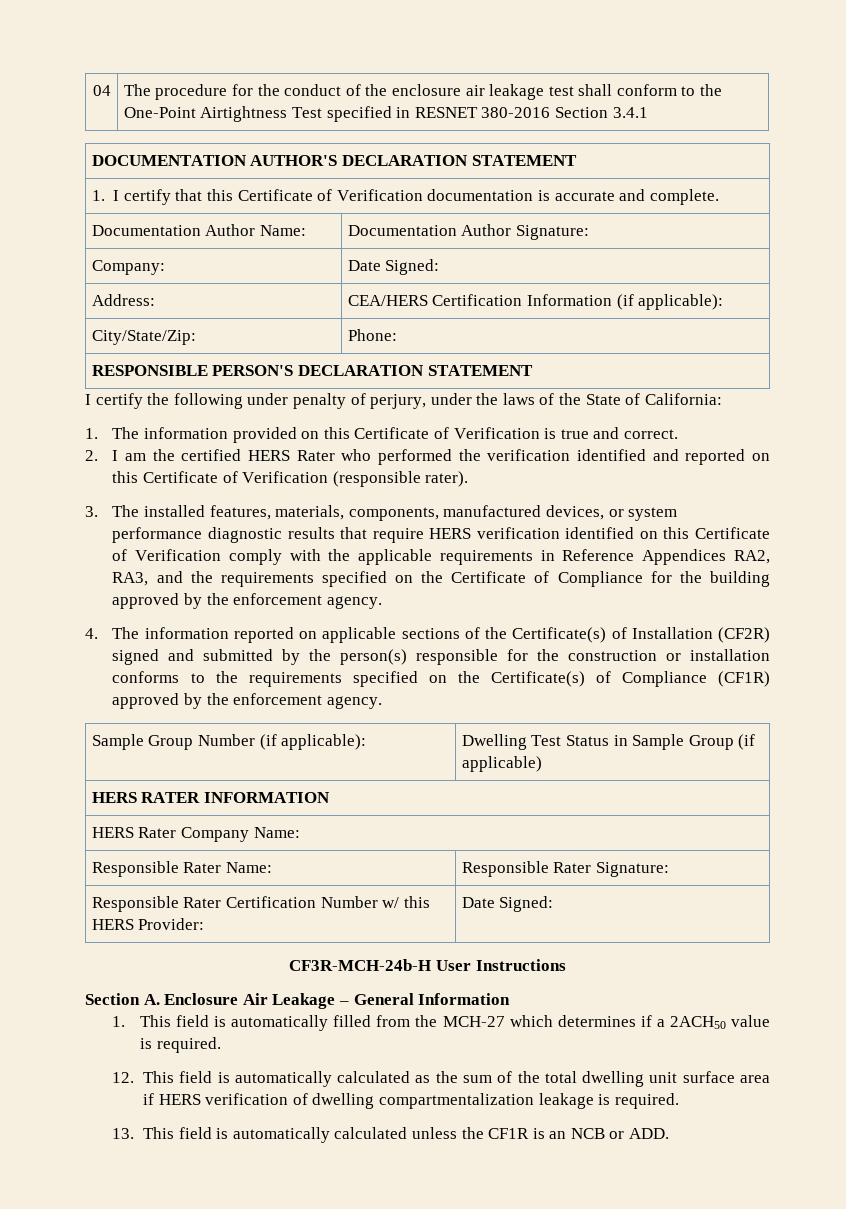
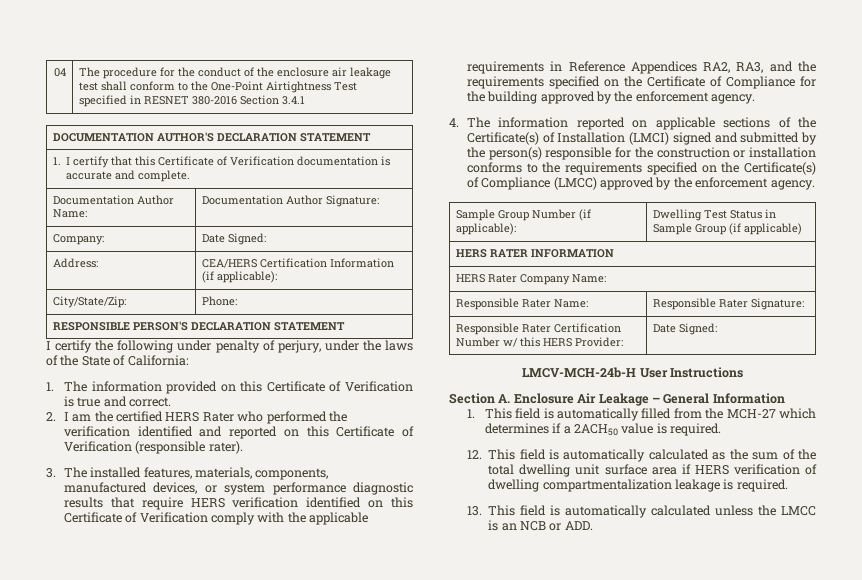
[718,627,771,643] (CF2R) -> [629,132,670,145] (LMCI)
[718,671,770,687] (CF1R) -> [553,177,597,190] (LMCC)
[289,959,432,971] CF3R-MCH-24b-H -> [522,367,637,378] LMCV-MCH-24b-H
[488,1128,530,1139] CF1R -> [781,506,816,516] LMCC

